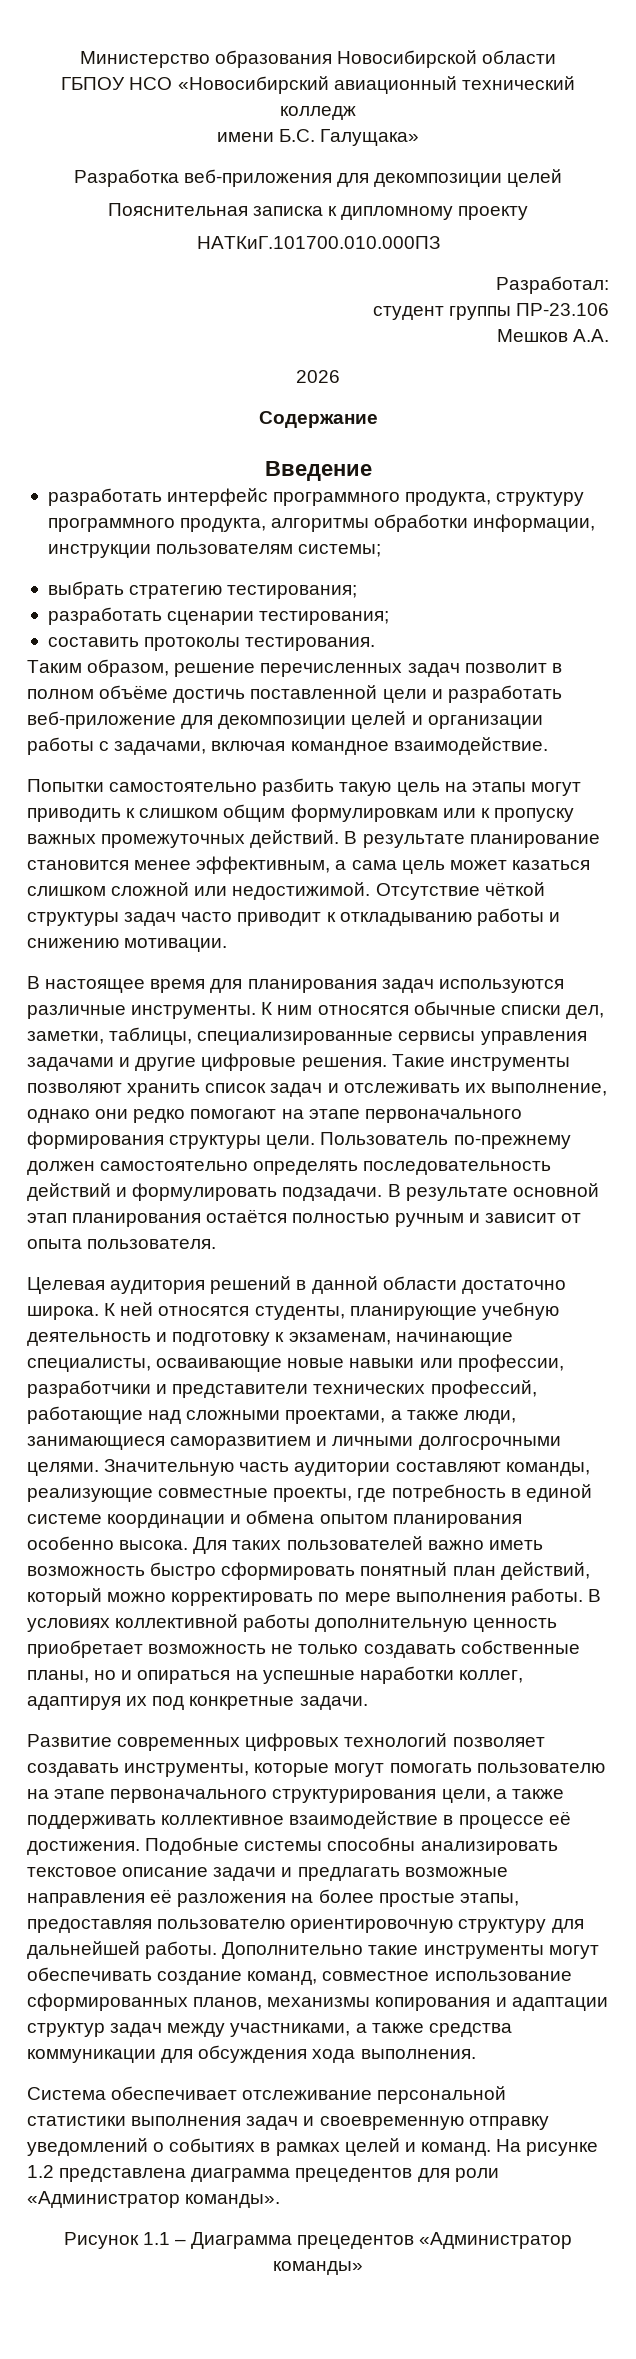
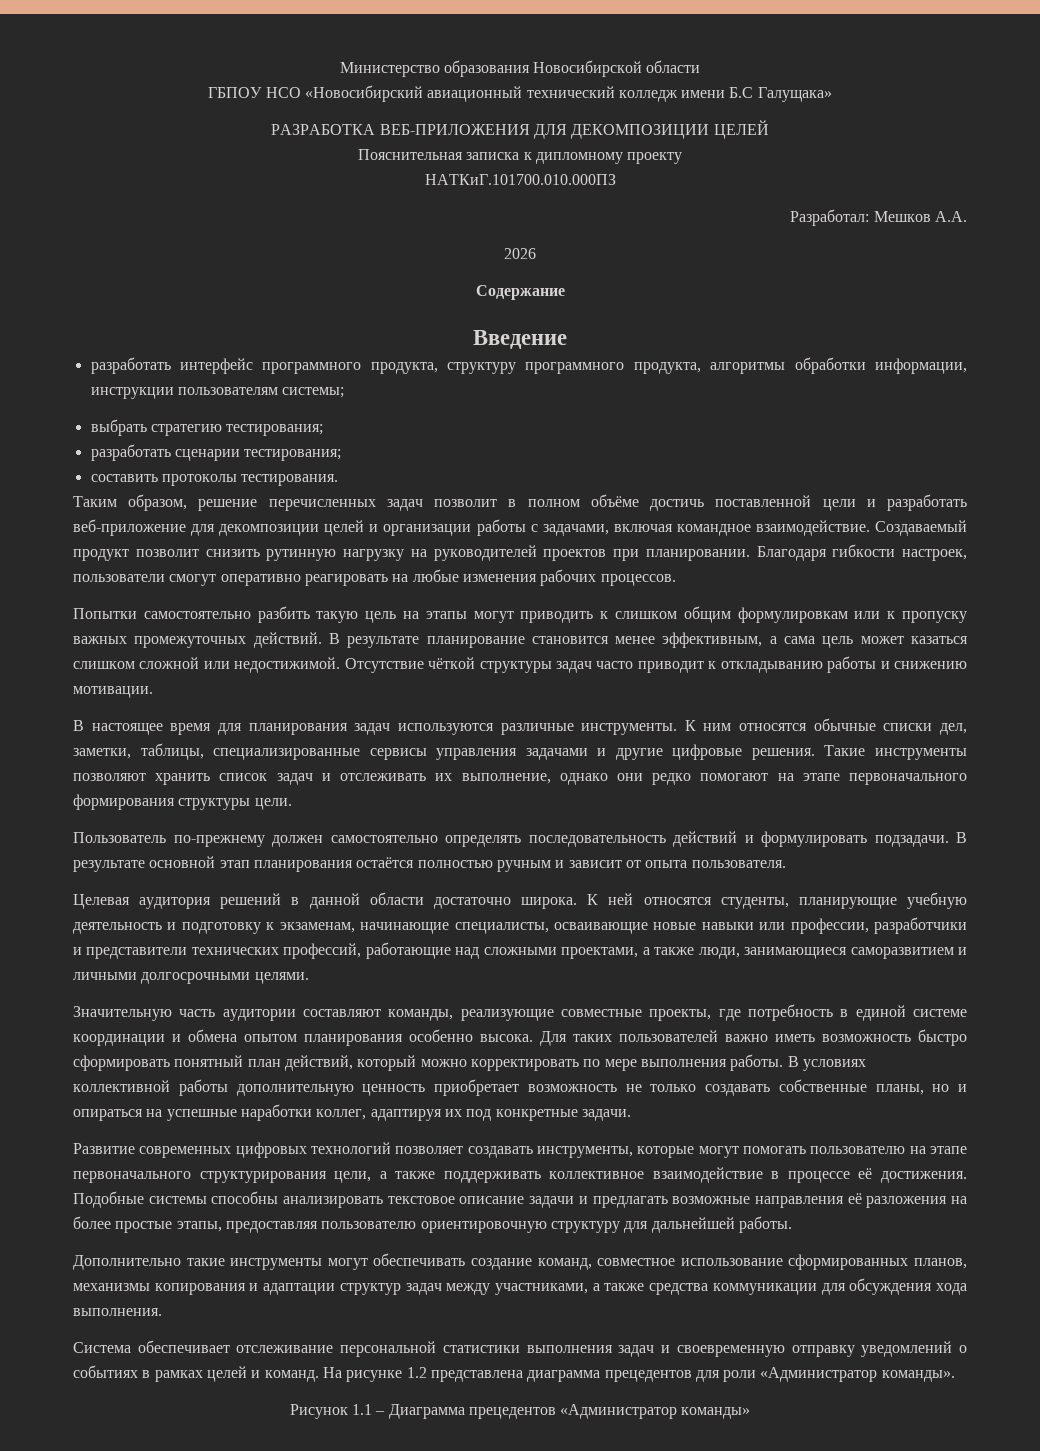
[216,129,315,142] // имени Б.С. -> [681,87,754,98] имени Б.С
[73,169,563,187] Разработка веб-приложения для декомпозиции целей -> [271,120,769,139] РАЗРАБОТКА ВЕБ-ПРИЛОЖЕНИЯ ДЛЯ ДЕКОМПОЗИЦИИ ЦЕЛЕЙ
[372,303,609,320] // студент группы ПР-23.106 // -> (870, 217) none
(548, 746) none -> [875,520,967,536] [73,544,967,561] [73,569,676,586] Создаваемый продукт позволит снизить рутинную нагрузку на руководителей проектов при планировании. Благодаря гибкости настроек, пользователи смогут оперативно реагировать на любые изменения рабочих процессов.
(316, 1142) none -> (292, 804) //
(99, 1469) none -> (309, 978) //
(218, 1950) none -> (792, 1224) //

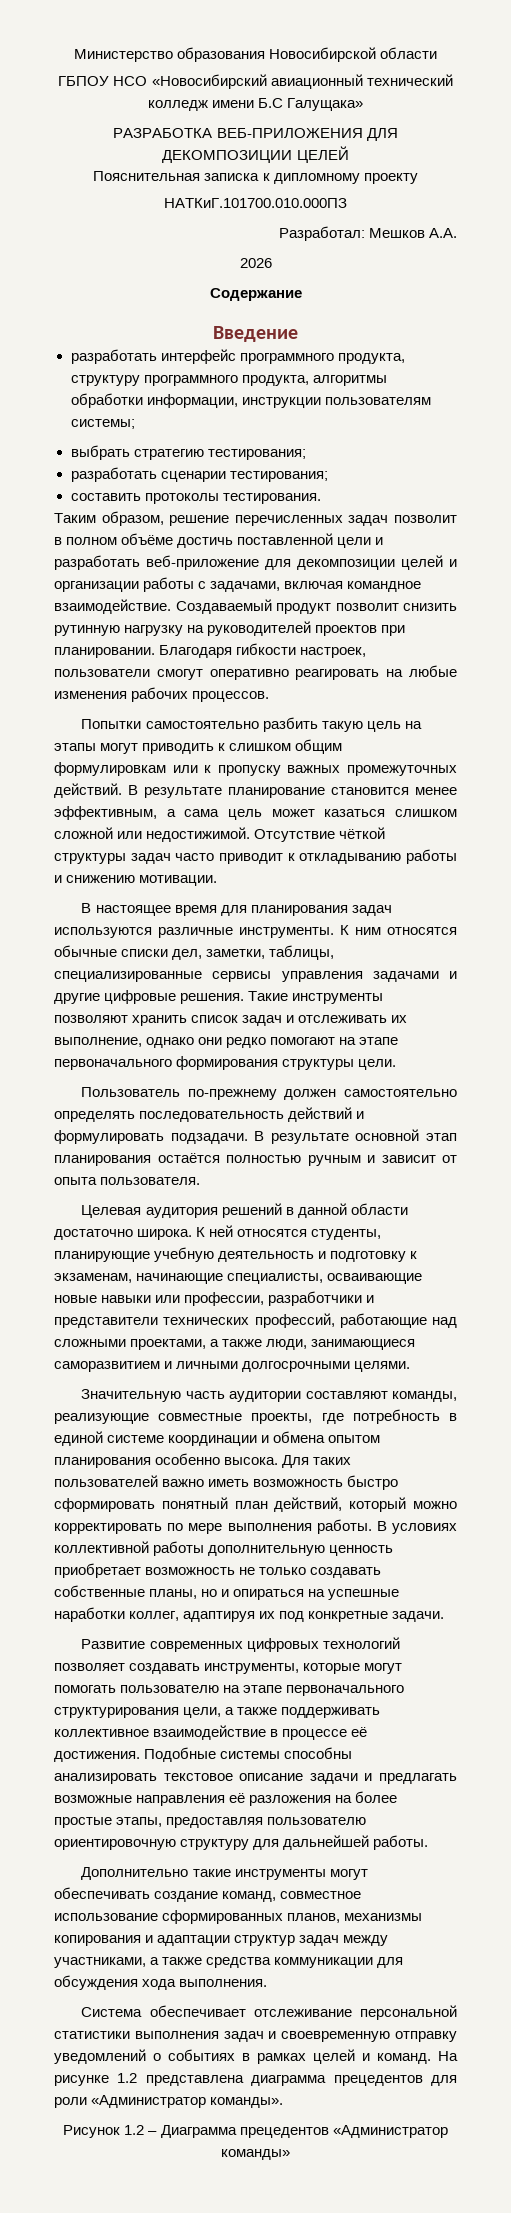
[351,1404,372,1415] 1.1 -> [124,2125,145,2135] 1.2

